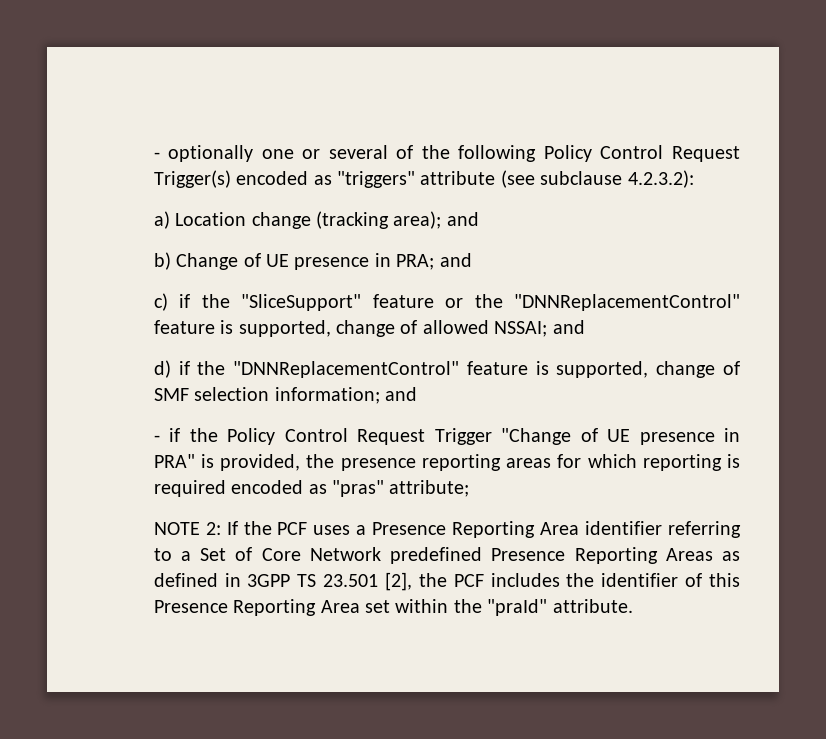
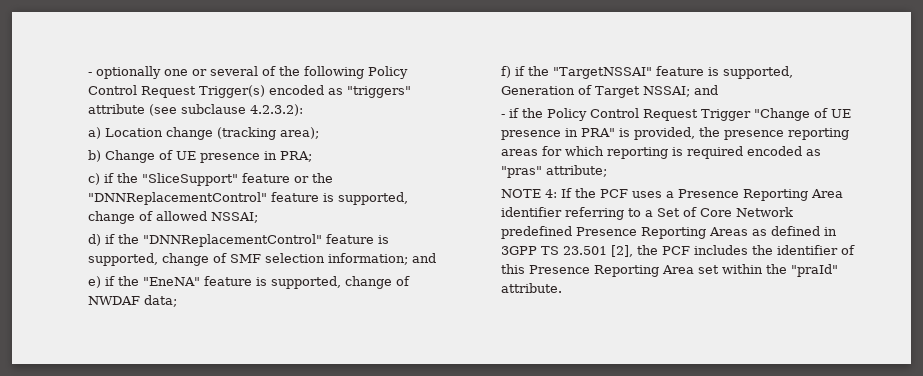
[446,212,479,226] and -> (319, 133) none
[439,253,472,267] and -> (312, 156) none
[552,320,585,334] and -> (258, 217) none
(417, 394) none -> [87,276,410,289] [87,295,177,307] [500,66,793,79] [500,85,718,98] // e) if the "EneNA" feature is supported, change of NWDAF data; // f) if the "TargetNSSAI" feature is supported, Generation of Target NSSAI; and
[205,522,221,535] 2: -> [544,189,557,198] 4:

